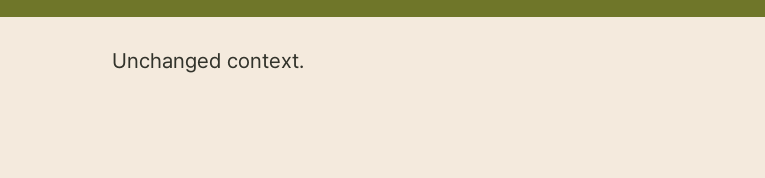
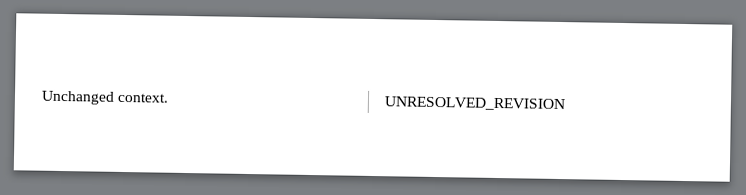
(304, 61) none -> [384,96,565,112] UNRESOLVED_REVISION

